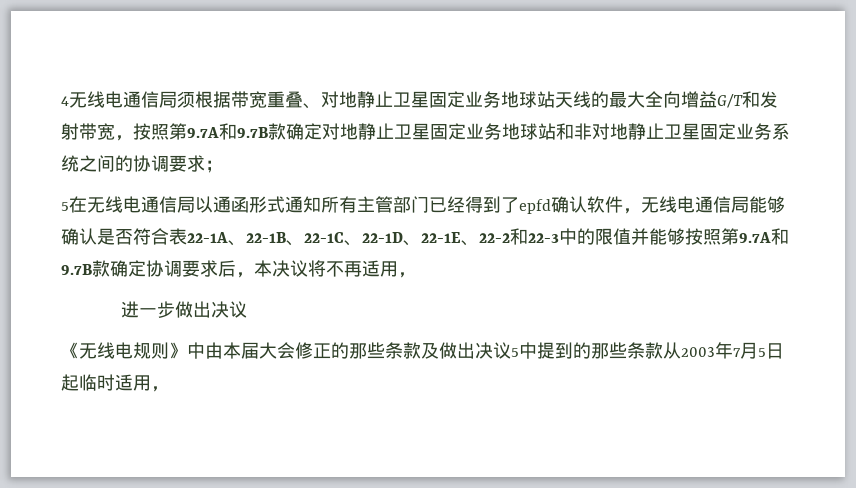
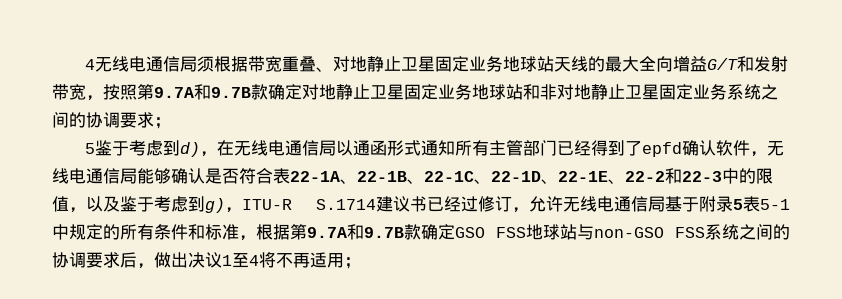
(69, 206) none -> [95,140,218,157] 鉴于考虑到d)，
[631,228,789,245] [61,260,416,278] [120,301,247,318] [61,342,784,359] [61,374,169,392] 并能够按照第9.7A和9.7B款确定协调要求后，本决议将不再适用， // 进一步做出决议 // 《无线电规则》中由本届大会修正的那些条款及做出决议5中提到的那些条款从2003年7月5日起临时适用， -> [69,196,790,213] [52,224,790,241] [52,252,361,269] ，以及鉴于考虑到g)，ITU-R S.1714建议书已经过修订，允许无线电通信局基于附录5表5-1中规定的所有条件和标准，根据第9.7A和9.7B款确定GSO FSS地球站与non-GSO FSS系统之间的协调要求后，做出决议1至4将不再适用；

